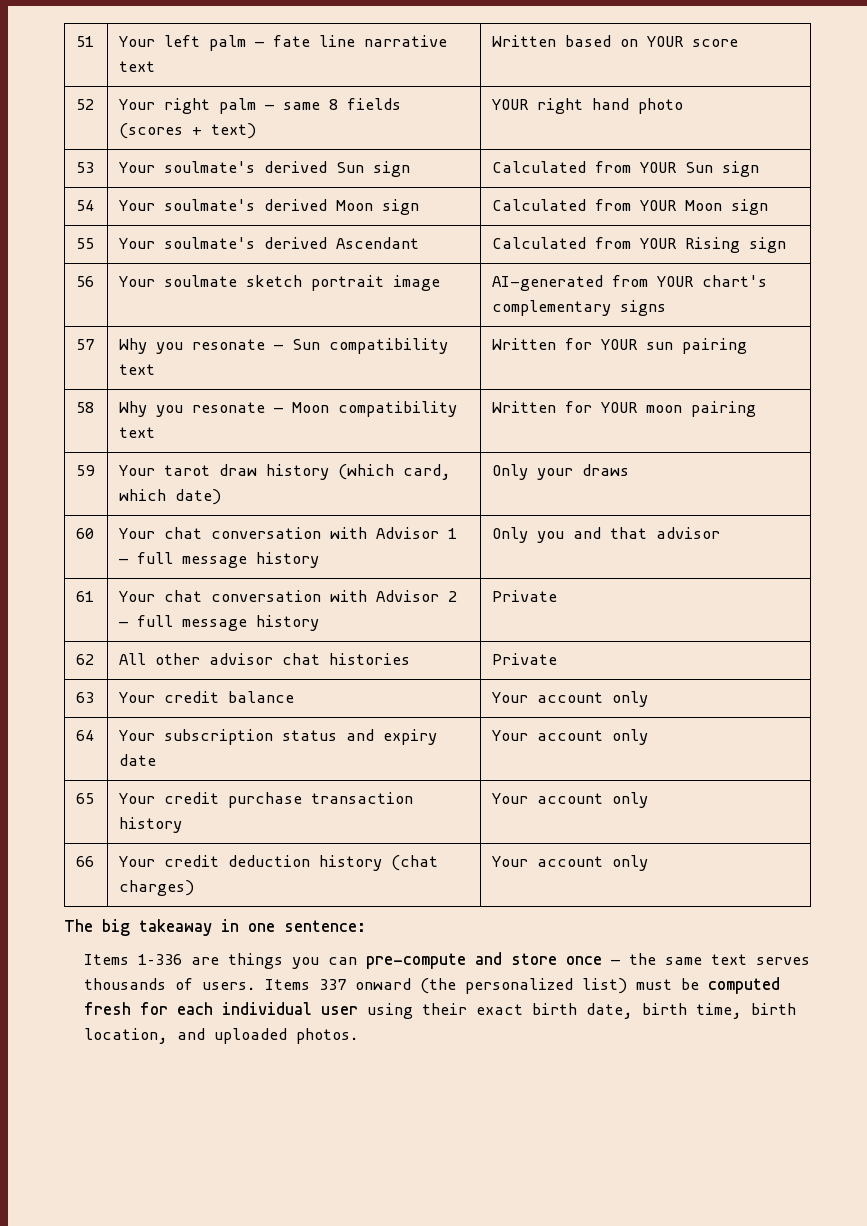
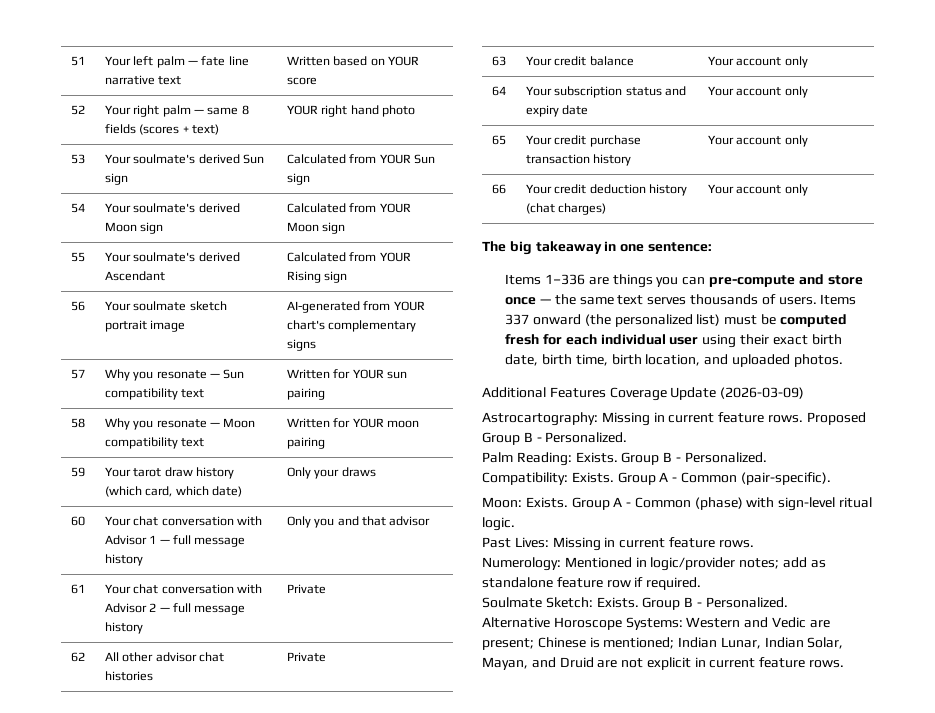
(360, 1036) none -> [482,387,805,401] [482,412,866,426] [482,432,628,445] [482,452,767,466] [482,472,831,485] [482,497,873,511] [482,517,515,531] [482,537,754,551] [482,557,826,571] [482,577,702,590] [482,597,788,610] [482,617,830,630] [482,637,844,650] [482,657,845,670] // Additional Features Coverage Update (2026-03-09) // Astrocartography: Missing in current feature rows. Proposed Group B - Personalized. // Palm Reading: Exists. Group B - Personalized. // Compatibility: Exists. Group A - Common (pair-specific). // Moon: Exists. Group A - Common (phase) with sign-level ritual logic. // Past Lives: Missing in current feature rows. // Numerology: Mentioned in logic/provider notes; add as standalone feature row if required. // Soulmate Sketch: Exists. Group B - Personalized. // Alternative Horoscope Systems: Western and Vedic are present; Chinese is mentioned; Indian Lunar, Indian Solar, Mayan, and Druid are not explicit in current feature rows.

